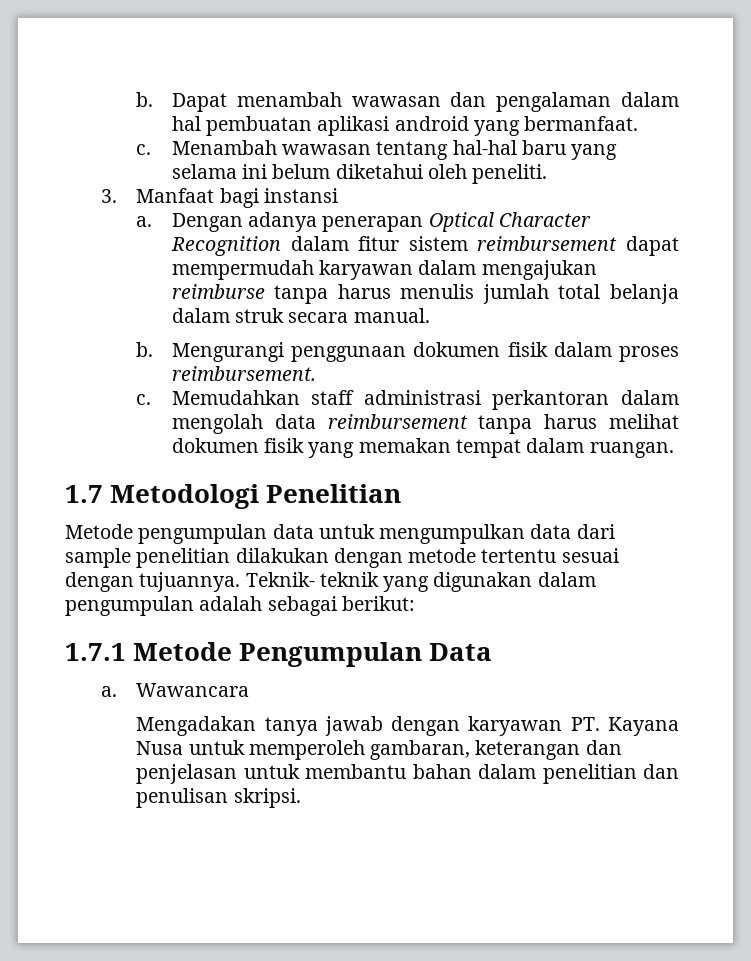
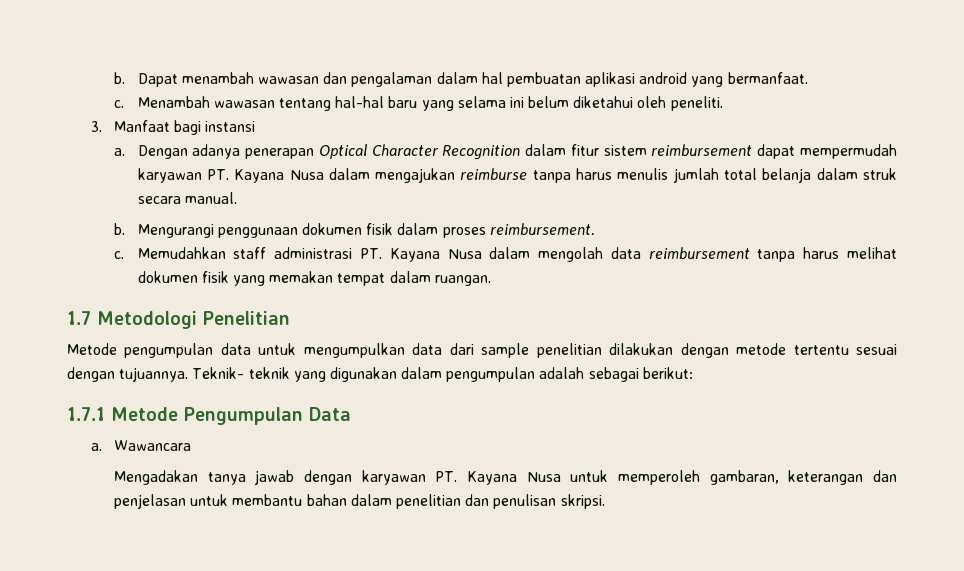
(414, 270) none -> [206,169,324,183] PT. Kayana Nusa
[492,390,610,410] perkantoran -> [359,248,482,262] PT. Kayana Nusa

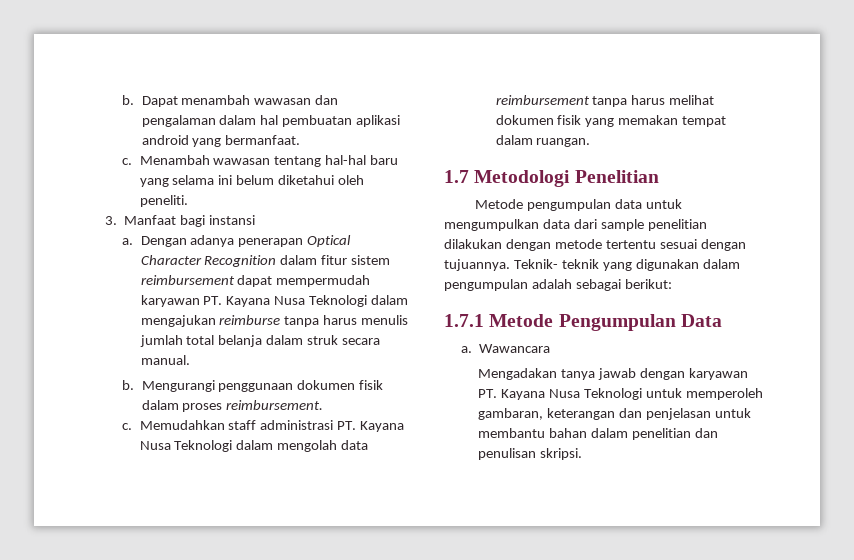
(324, 175) none -> [309,295,368,307] Teknologi
(482, 254) none -> [174,440,233,452] Teknologi
(561, 477) none -> [584,388,643,400] Teknologi

